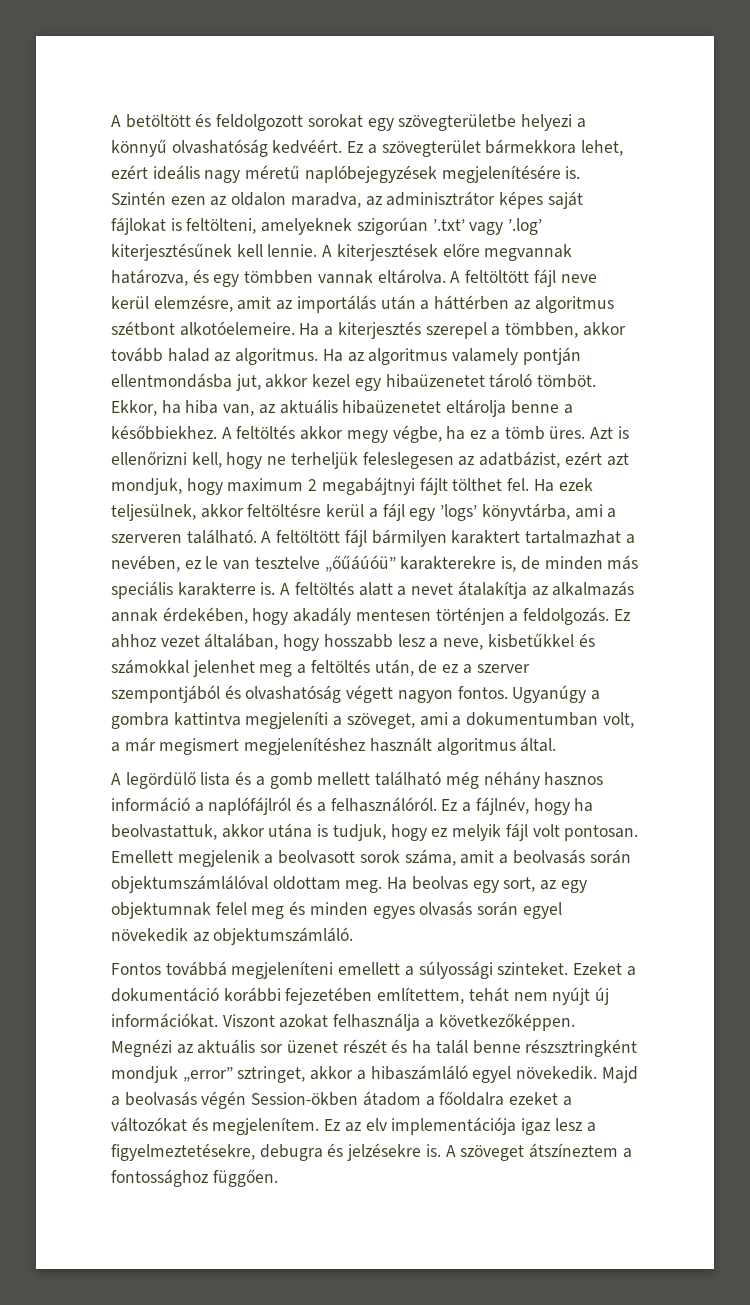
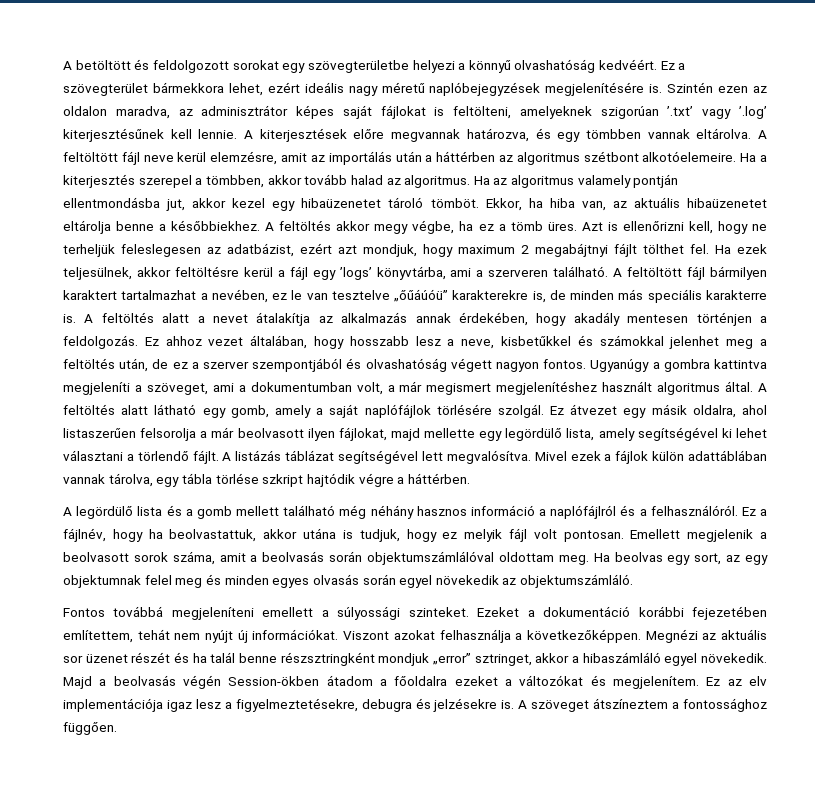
(557, 744) none -> [758,383,768,392] [63,404,767,418] [63,427,767,441] [63,450,768,464] [63,473,470,487] A feltöltés alatt látható egy gomb, amely a saját naplófájlok törlésére szolgál. Ez átvezet egy másik oldalra, ahol listaszerűen felsorolja a már beolvasott ilyen fájlokat, majd mellette egy legördülő lista, amely segítségével ki lehet választani a törlendő fájlt. A listázás táblázat segítségével lett megvalósítva. Mivel ezek a fájlok külön adattáblában vannak tárolva, egy tábla törlése szkript hajtódik végre a háttérben.

